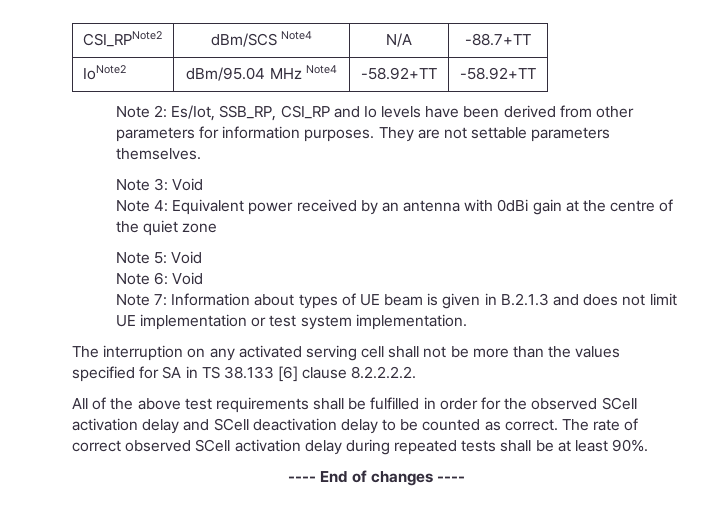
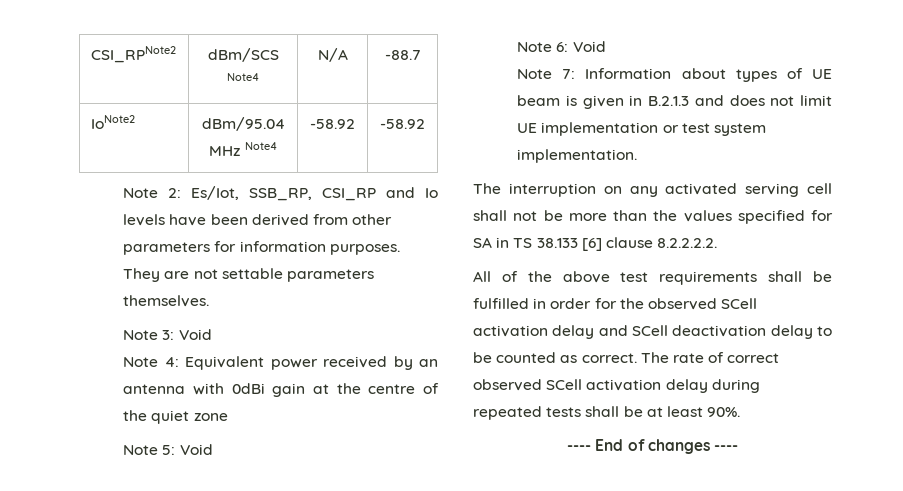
[465,33,531,46] -88.7+TT -> [384,50,421,60] -88.7
[361,67,437,80] [460,67,536,80] -58.92+TT | -58.92+TT -> [310,119,355,129] [380,119,425,129] -58.92 | -58.92

